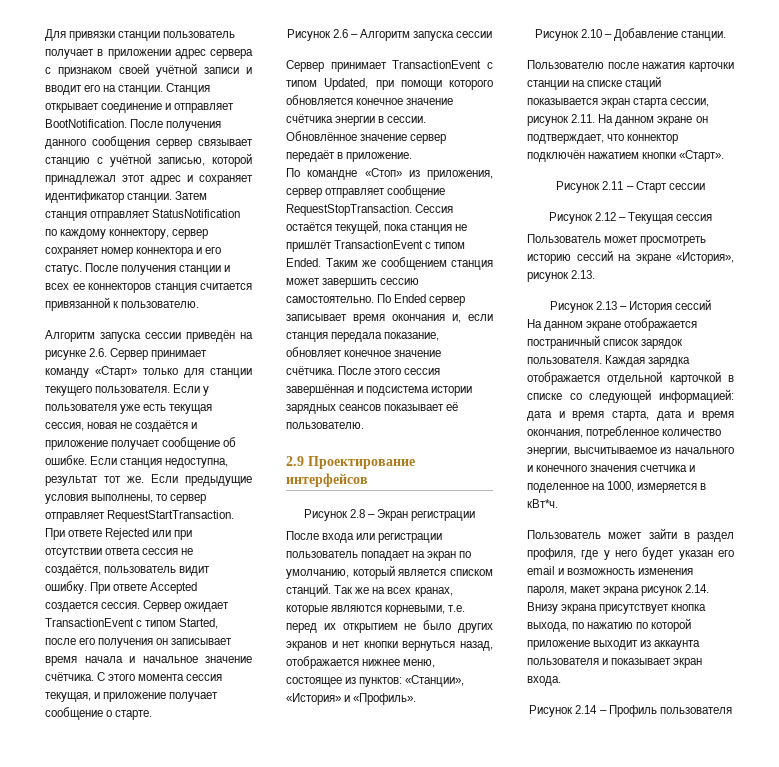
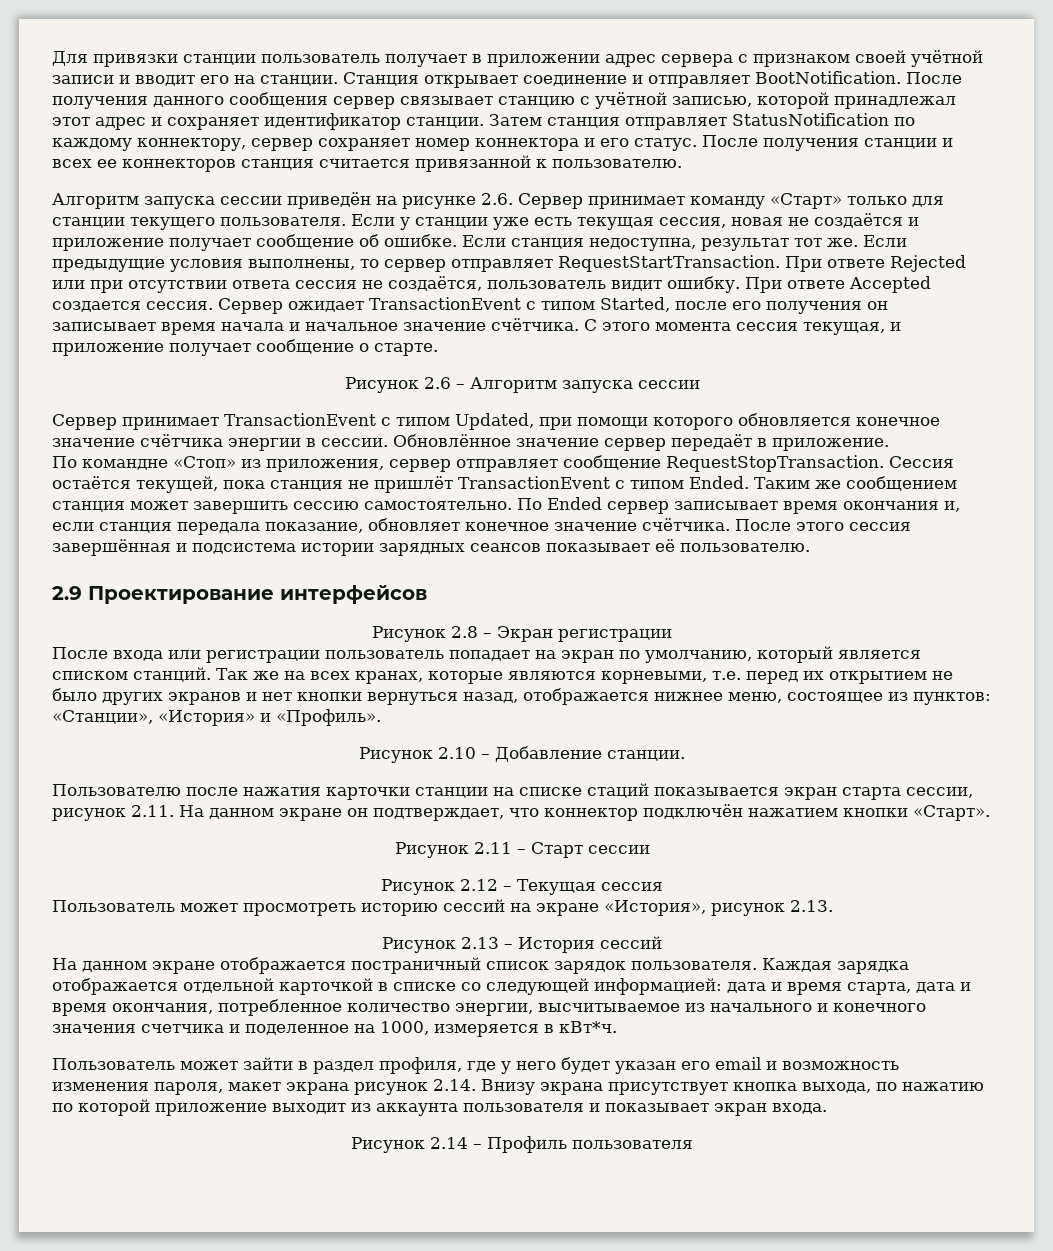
[45,404,117,411] пользователя -> [415,217,488,228] станции

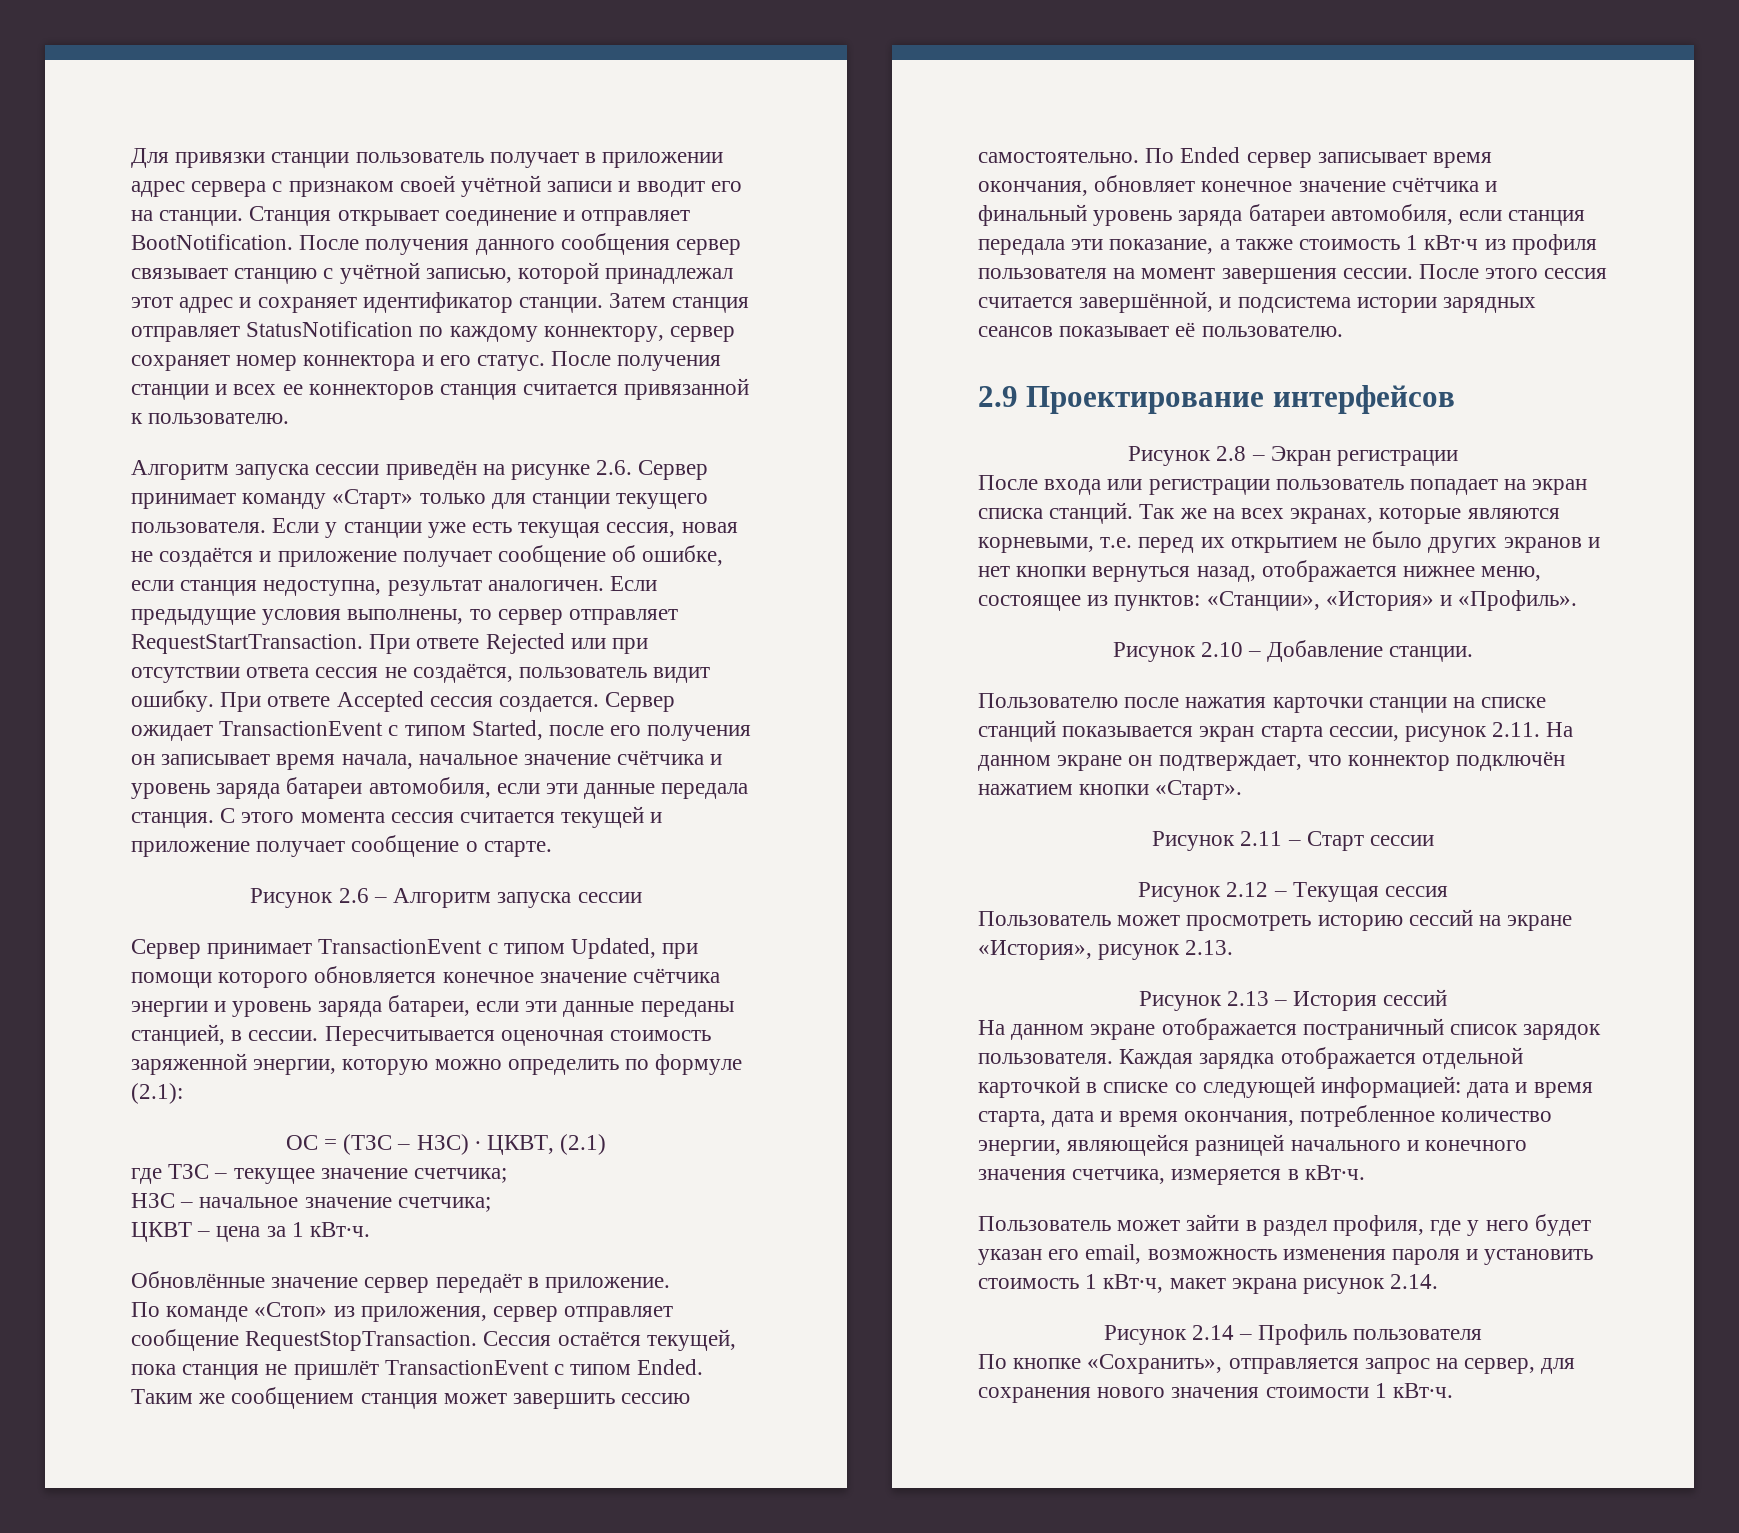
[384,234,506,247] ошибке. Если -> [642,545,724,566] [131,580,174,591] ошибке, если
[794,238,858,247] тот же. -> [487,580,604,591] аналогичен.
[52,301,213,312] создается сессия. -> [429,696,600,712] сессия создается.
[221,318,579,331] начала и начальное значение счётчика. -> [341,750,723,769] [131,777,749,799] [131,812,214,828] начала, начальное значение счётчика и уровень заряда батареи автомобиля, если эти данные передала станция.
[803,322,885,335] текущая, -> [460,806,645,828] считается текущей
[306,434,511,447] в сессии. Обновлённое -> [214,995,734,1017] [131,1024,712,1046] [131,1053,743,1075] [131,1083,183,1104] [285,1134,607,1155] [131,1164,508,1184] [131,1193,491,1212] [131,1222,371,1242] [131,1271,265,1288] и уровень заряда батареи, если эти данные переданы станцией, в сессии. Пересчитывается оценочная стоимость заряженной энергии, которую можно определить по формуле (2.1): // ОС = (ТЗС – НЗС) ∙ ЦКВТ, (2.1) // где ТЗС – текущее значение счетчика; // НЗС – начальное значение счетчика; // ЦКВТ – цена за 1 кВт∙ч. // Обновлённые
[82,459,168,470] командне -> [166,1306,249,1322] команде
[843,501,960,512] [52,518,730,535] окончания и, если станция передала показание, обновляет конечное значение счётчика. -> [978,175,1498,196] [978,204,1586,226] [978,234,1597,255] [978,268,1413,284] окончания, обновляет конечное значение счётчика и финальный уровень заряда батареи автомобиля, если станция передала эти показание, а также стоимость 1 кВт∙ч из профиля пользователя на момент завершения сессии.
[52,539,171,556] завершённая -> [978,291,1214,313] считается завершённой,
[619,646,921,663] [52,671,128,680] по умолчанию, который является списком -> [978,508,1043,519] списка
[355,671,423,684] кранах, -> [1290,508,1374,524] экранах,
[587,783,649,798] стаций -> [978,720,1056,742] станций
[538,1003,705,1012] высчитываемое из -> [1067,1134,1285,1156] являющейся разницей
[141,1021,429,1035] счетчика и поделенное на 1000, -> [1072,1169,1166,1184] счетчика,
[559,1021,617,1033] кВт*ч. -> [1304,1165,1365,1180] кВт∙ч.
[715,1057,899,1070] [52,1079,984,1095] [52,1099,827,1116] email и возможность изменения пароля, макет экрана рисунок 2.14. Внизу экрана присутствует кнопка выхода, по нажатию по которой приложение выходит из аккаунта пользователя и показывает экран входа. -> [1085,1244,1594,1265] [978,1274,1439,1294] email, возможность изменения пароля и установить стоимость 1 кВт∙ч, макет экрана рисунок 2.14.
(693, 1144) none -> [978,1354,1576,1374] [978,1383,1454,1403] // По кнопке «Сохранить», отправляется запрос на сервер, для сохранения нового значения стоимости 1 кВт∙ч.

